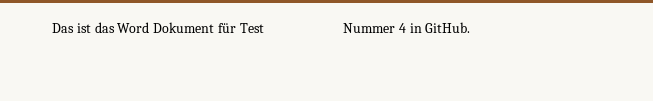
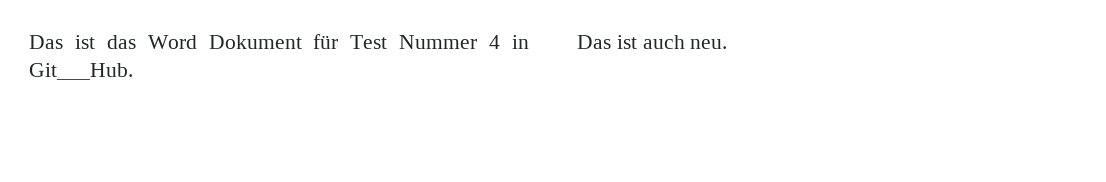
[425,22,471,33] GitHub. -> [29,63,133,80] [577,35,728,49] Git___Hub. // Das ist auch neu.

